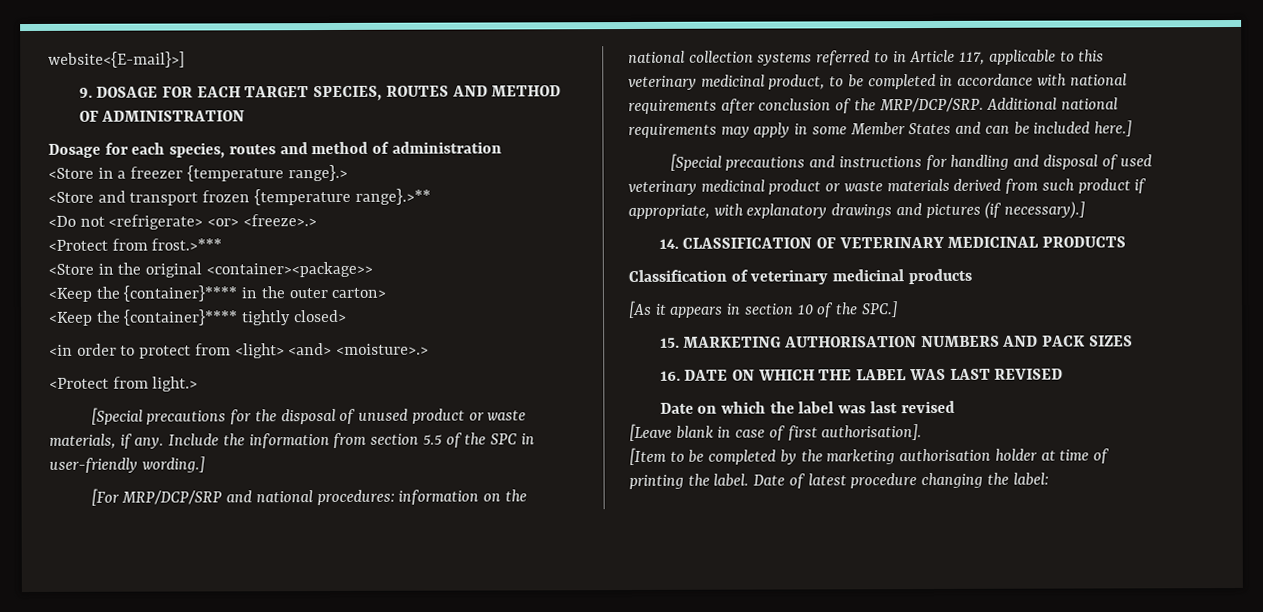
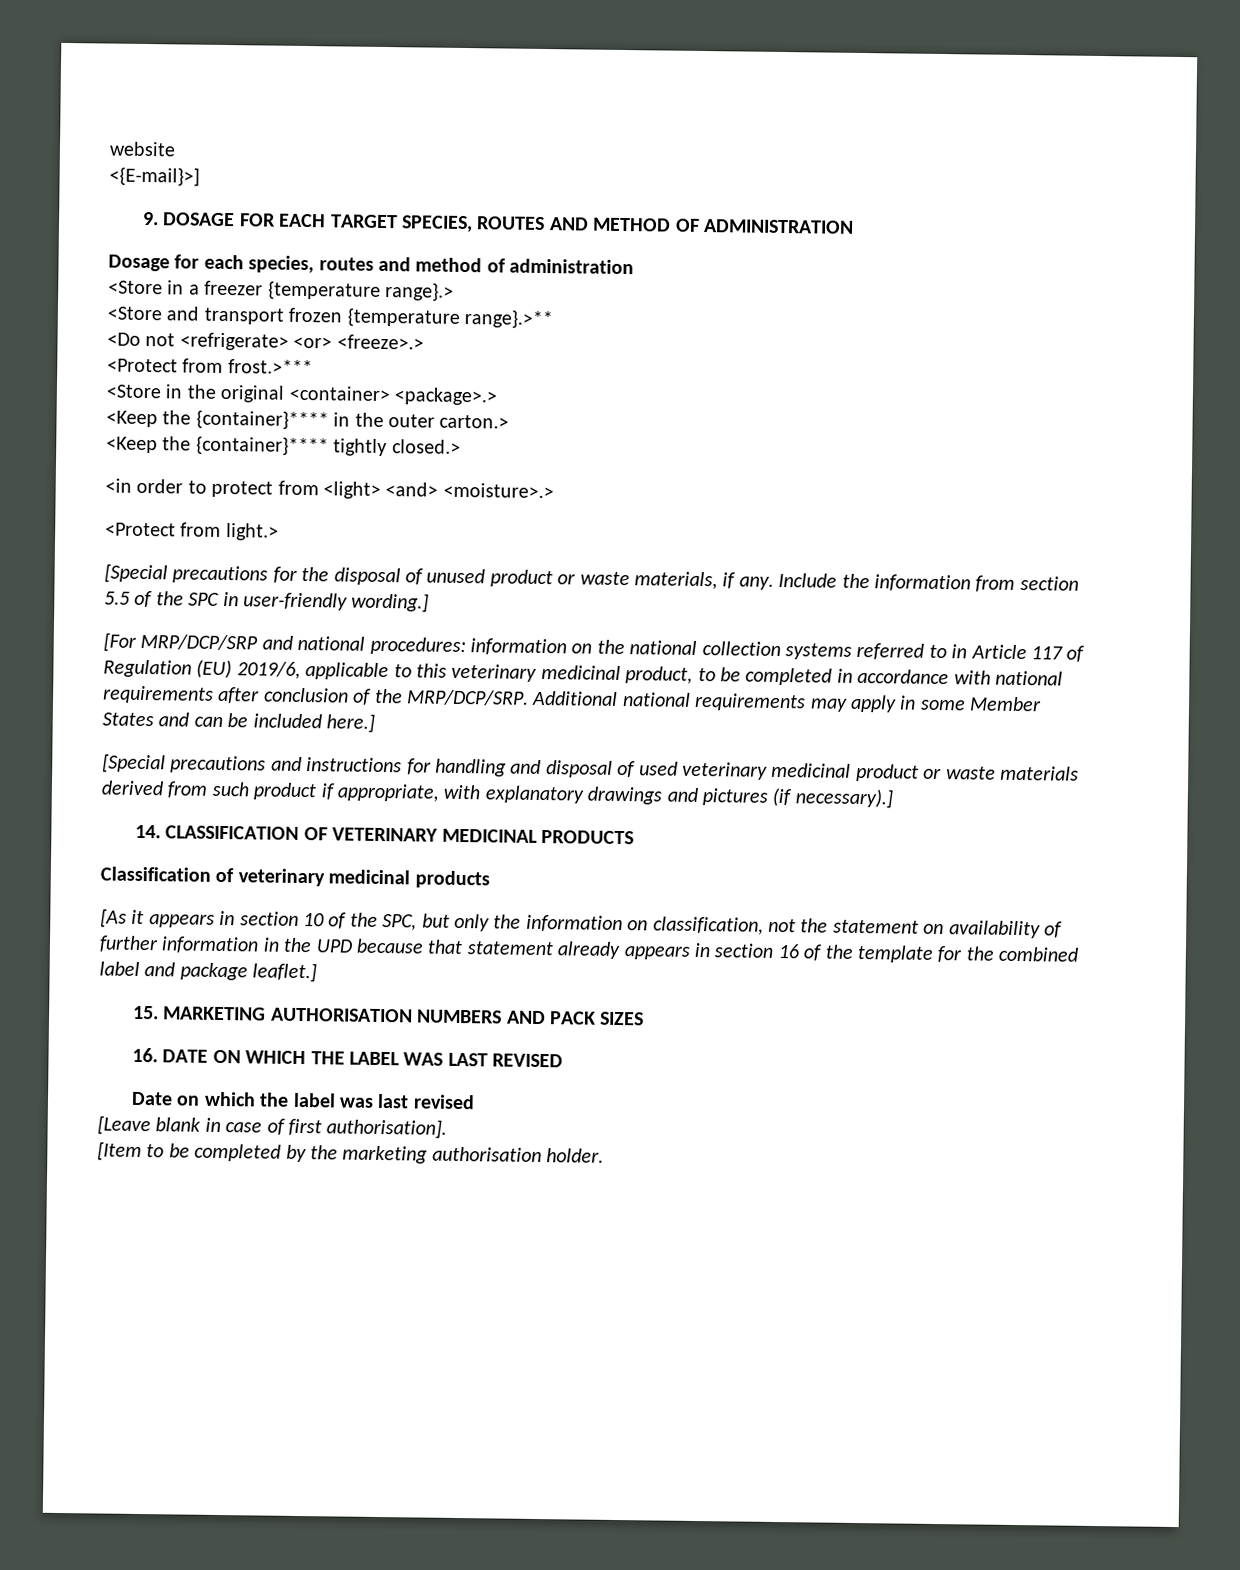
[48,51,185,68] website<{E-mail}>] -> [109,141,176,157] [109,166,200,187] website // <{E-mail}>]
[205,261,373,278] <container><package>> -> [288,385,497,406] <container> <package>.>
[331,287,387,298] carton> -> [439,414,510,429] carton.>
[293,309,347,323] closed> -> [391,439,461,454] closed.>
[959,51,986,65] 117, -> [1030,645,1086,662] [103,659,301,679] 117 of Regulation (EU) 2019/6,
[860,301,898,318] SPC.] -> [382,913,1063,939] [99,935,1079,963] [99,961,318,983] SPC, but only the information on classification, not the statement on availability of further information in the UPD because that statement already appears in section 16 of the template for the combined label and package leaflet.]
[994,448,1109,464] [629,472,1049,490] holder at time of printing the label. Date of latest procedure changing the label: -> [546,1148,605,1163] holder.

